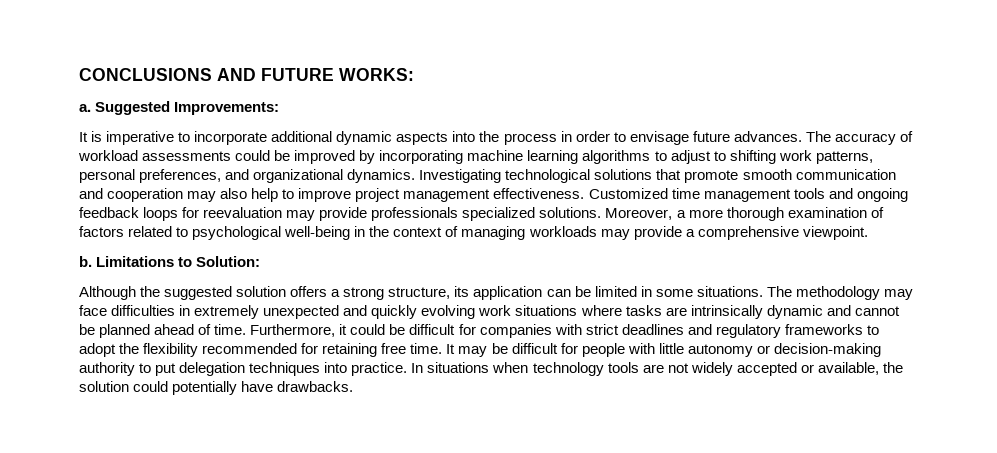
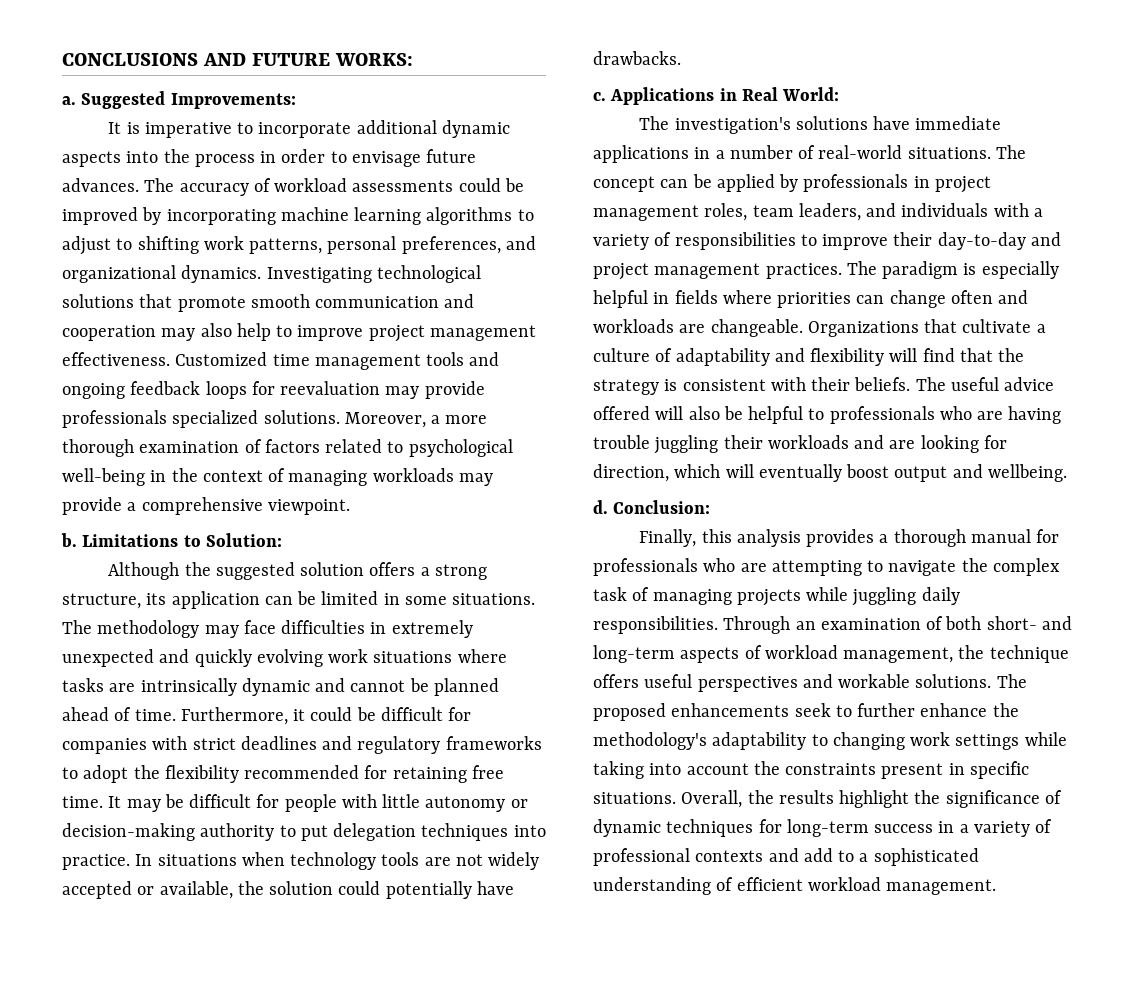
(354, 386) none -> [593,87,840,105] [639,116,1002,134] [593,145,1026,163] [593,174,991,193] [593,203,1043,221] [593,232,1061,250] [593,261,1059,280] [593,290,1029,308] [593,319,1046,337] [593,348,1025,366] [593,377,1055,395] [593,406,1062,424] [593,435,1007,454] [593,464,1067,482] [593,500,711,514] [639,529,1060,547] [593,558,1060,576] [593,587,960,606] [593,616,1072,634] [593,645,1069,663] [593,674,1027,692] [593,703,1019,721] [593,732,1067,750] [593,761,1029,779] [593,790,1062,808] [593,819,1053,837] [593,848,979,866] [593,877,997,895] // c. Applications in Real World: // The investigation's solutions have immediate applications in a number of real-world situations. The concept can be applied by professionals in project management roles, team leaders, and individuals with a variety of responsibilities to improve their day-to-day and project management practices. The paradigm is especially helpful in fields where priorities can change often and workloads are changeable. Organizations that cultivate a culture of adaptability and flexibility will find that the strategy is consistent with their beliefs. The useful advice offered will also be helpful to professionals who are having trouble juggling their workloads and are looking for direction, which will eventually boost output and wellbeing. // d. Conclusion: // Finally, this analysis provides a thorough manual for professionals who are attempting to navigate the complex task of managing projects while juggling daily responsibilities. Through an examination of both short- and long-term aspects of workload management, the technique offers useful perspectives and workable solutions. The proposed enhancements seek to further enhance the methodology's adaptability to changing work settings while taking into account the constraints present in specific situations. Overall, the results highlight the significance of dynamic techniques for long-term success in a variety of professional contexts and add to a sophisticated understanding of efficient workload management.

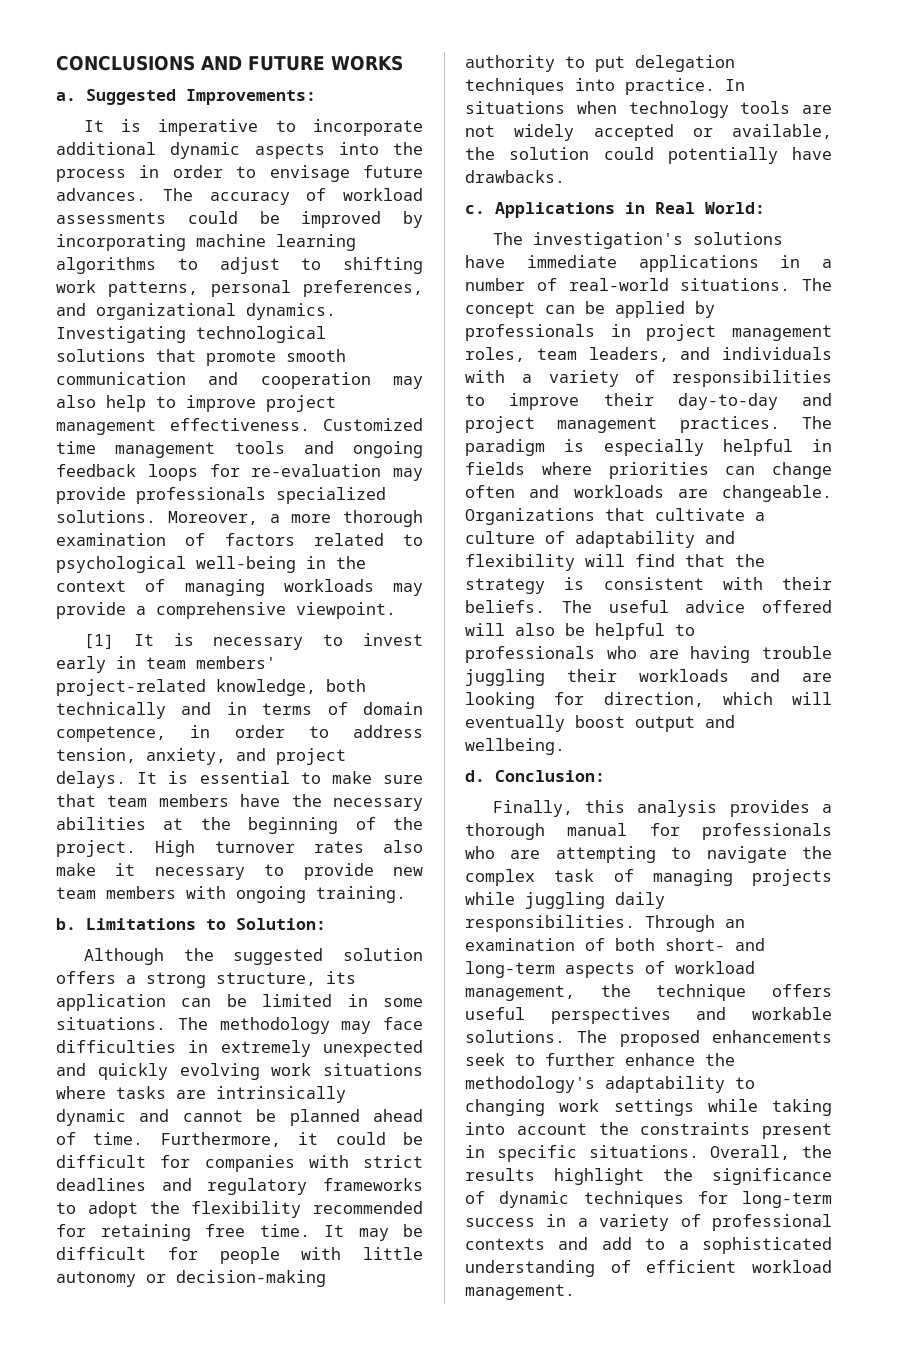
[335,53,414,66] WORKS: -> [330,55,403,71] WORKS
[280,381,381,395] reevaluation -> [251,464,382,477] re-evaluation
(350, 507) none -> [83,633,423,650] [56,656,276,673] [56,679,366,696] [56,702,423,719] [56,725,423,742] [56,748,346,765] [56,771,423,788] [56,794,423,811] [56,817,423,834] [56,840,423,857] [56,863,423,880] [56,886,406,903] // [1] It is necessary to invest early in team members' project-related knowledge, both technically and in terms of domain competence, in order to address tension, anxiety, and project delays. It is essential to make sure that team members have the necessary abilities at the beginning of the project. High turnover rates also make it necessary to provide new team members with ongoing training.

